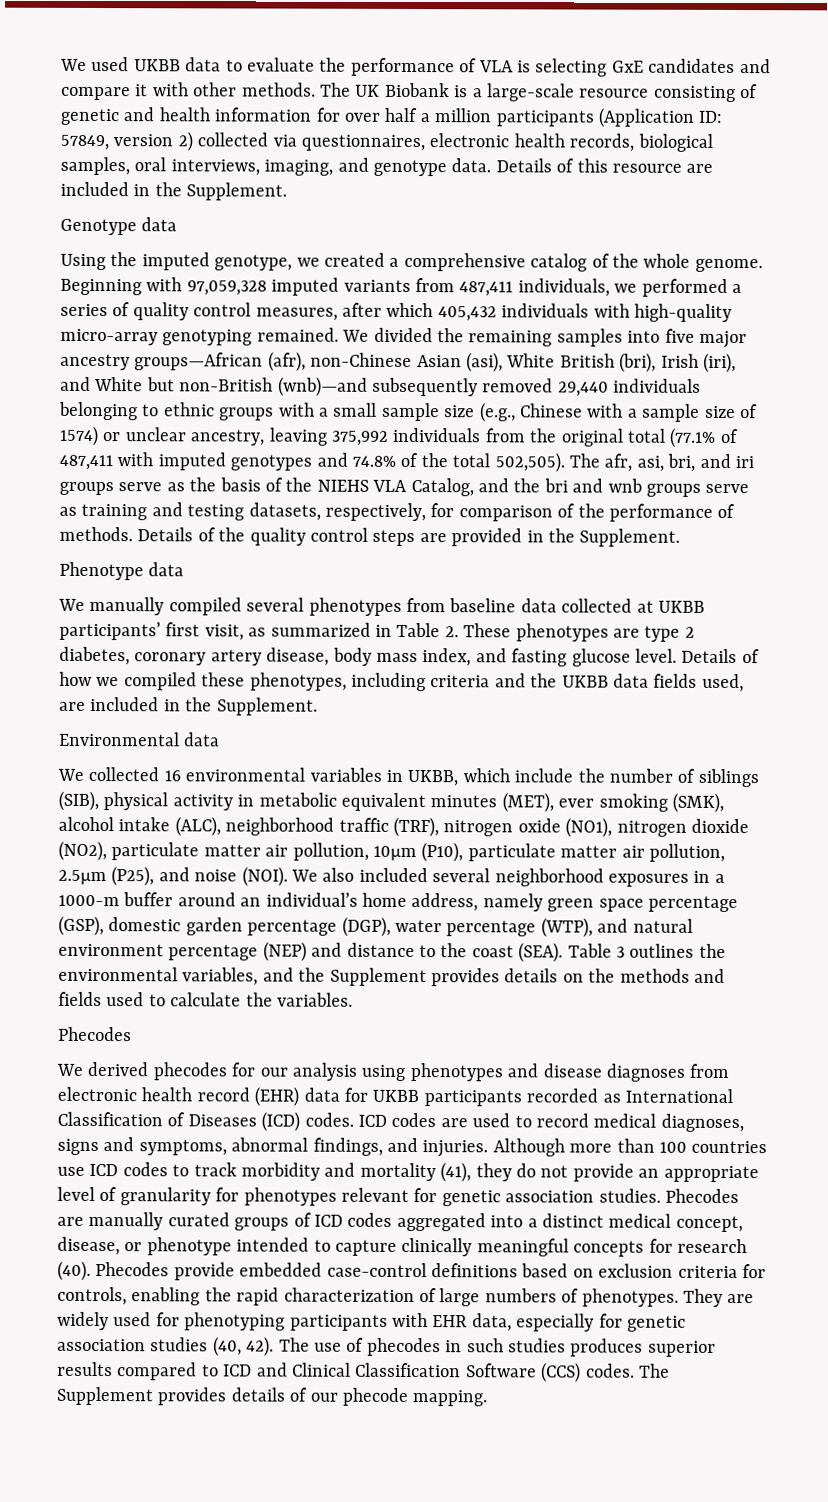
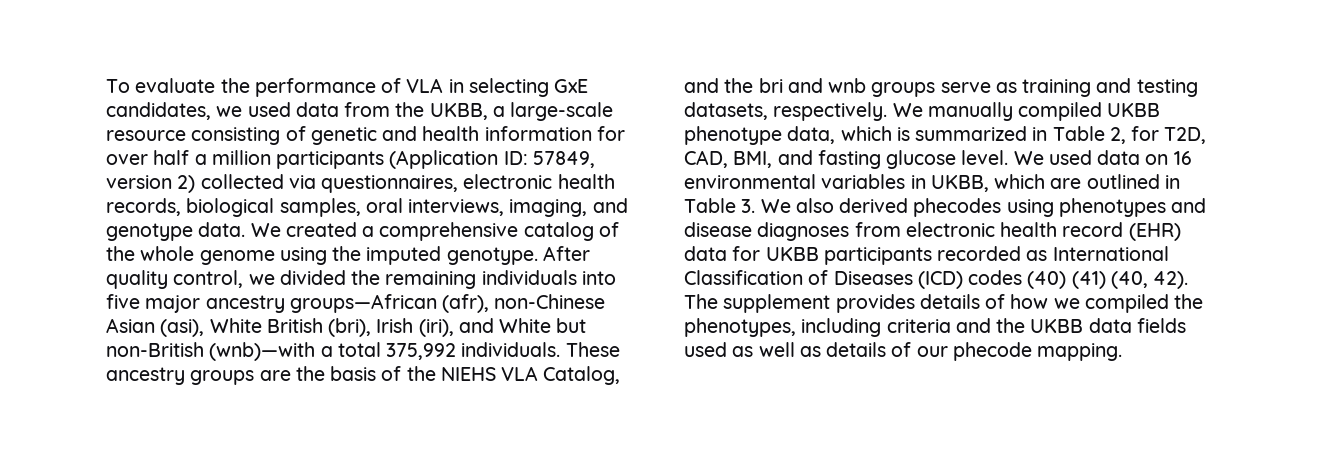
[60,56,243,72] We used UKBB data to -> [106,79,130,93] To
[516,60,531,73] is -> [448,79,464,93] in
[648,58,771,74] [61,82,469,101] candidates and compare it with other methods. The UK Biobank is -> [106,102,488,120] candidates, we used data from the UKBB,
[495,158,714,173] [60,181,288,201] [60,217,178,236] [60,252,320,271] Details of this resource are included in the Supplement. // Genotype data // Using the imputed genotype, we -> [250,223,281,237] We
[694,258,763,273] [60,277,742,297] [60,302,732,322] [60,327,370,346] genome. Beginning with 97,059,328 imputed variants from 487,411 individuals, we performed a series of quality control measures, after which 405,432 individuals with high-quality micro-array genotyping remained. We -> [199,246,590,265] [106,270,275,289] genome using the imputed genotype. After quality control, we
[556,328,623,347] samples -> [481,270,577,285] individuals
[277,376,702,397] [59,401,758,423] [59,425,739,448] [59,452,754,473] [59,481,185,496] (wnb)—and subsequently removed 29,440 individuals belonging to ethnic groups with a small sample size (e.g., Chinese with a sample size of 1574) or unclear ancestry, leaving 375,992 individuals from the original total (77.1% of 487,411 with imputed genotypes and 74.8% of the total 502,505). The afr, asi, bri, and iri groups serve as -> [209,342,620,361] [106,367,291,385] (wnb)—with a total 375,992 individuals. These ancestry groups are
[325,502,736,522] [59,526,681,547] [59,561,185,581] [58,596,705,616] [59,621,695,642] [59,646,760,667] [59,671,744,693] [59,696,318,716] [59,731,221,747] [57,766,160,782] respectively, for comparison of the performance of methods. Details of the quality control steps are provided in the Supplement. // Phenotype data // We manually compiled several phenotypes from baseline data collected at UKBB participants’ first visit, as summarized in Table 2. These phenotypes are type 2 diabetes, coronary artery disease, body mass index, and fasting glucose level. Details of how we compiled these phenotypes, including criteria and the UKBB data fields used, are included in the Supplement. // Environmental data // We collected -> [773,102,1161,121] [684,126,1207,145] [684,150,1169,169] respectively. We manually compiled UKBB phenotype data, which is summarized in Table 2, for T2D, CAD, BMI, and fasting glucose level. We used data on
[514,768,759,788] [58,790,724,813] [58,816,749,838] [58,840,725,863] [58,866,725,887] [58,892,738,913] [58,915,693,938] [58,941,726,963] [58,966,725,987] [58,991,353,1007] [58,1026,132,1042] [56,1061,358,1081] include the number of siblings (SIB), physical activity in metabolic equivalent minutes (MET), ever smoking (SMK), alcohol intake (ALC), neighborhood traffic (TRF), nitrogen oxide (NO1), nitrogen dioxide (NO2), particulate matter air pollution, 10μm (P10), particulate matter air pollution, 2.5μm (P25), and noise (NOI). We also included several neighborhood exposures in a 1000-m buffer around an individual’s home address, namely green space percentage (GSP), domestic garden percentage (DGP), water percentage (WTP), and natural environment percentage (NEP) and distance to the coast (SEA). Table 3 outlines the environmental variables, and the Supplement provides details on the methods and fields used to calculate the variables. // Phecodes // We derived phecodes for our analysis -> [1050,174,1180,189] [684,198,1002,217] are outlined in Table 3. We also derived phecodes
[304,1112,744,1133] [57,1137,768,1158] [57,1162,759,1183] [57,1186,739,1207] [57,1211,743,1233] [57,1236,747,1257] [57,1260,766,1281] [57,1286,755,1307] [57,1311,686,1332] [57,1336,716,1357] [57,1361,670,1383] [56,1386,227,1406] codes. ICD codes are used to record medical diagnoses, signs and symptoms, abnormal findings, and injuries. Although more than 100 countries use ICD codes to track morbidity and mortality (41), they do not provide an appropriate level of granularity for phenotypes relevant for genetic association studies. Phecodes are manually curated groups of ICD codes aggregated into a distinct medical concept, disease, or phenotype intended to capture clinically meaningful concepts for research (40). Phecodes provide embedded case-control definitions based on exclusion criteria for controls, enabling the rapid characterization of large numbers of phenotypes. They are widely used for phenotyping participants with EHR data, especially for genetic association studies (40, 42). The use of phecodes in such studies produces superior results compared to ICD and Clinical Classification Software (CCS) codes. The Supplement provides -> [968,270,1189,289] [684,294,1204,313] [684,318,1186,337] [684,342,821,357] codes (40) (41) (40, 42). The supplement provides details of how we compiled the phenotypes, including criteria and the UKBB data fields used as well as

